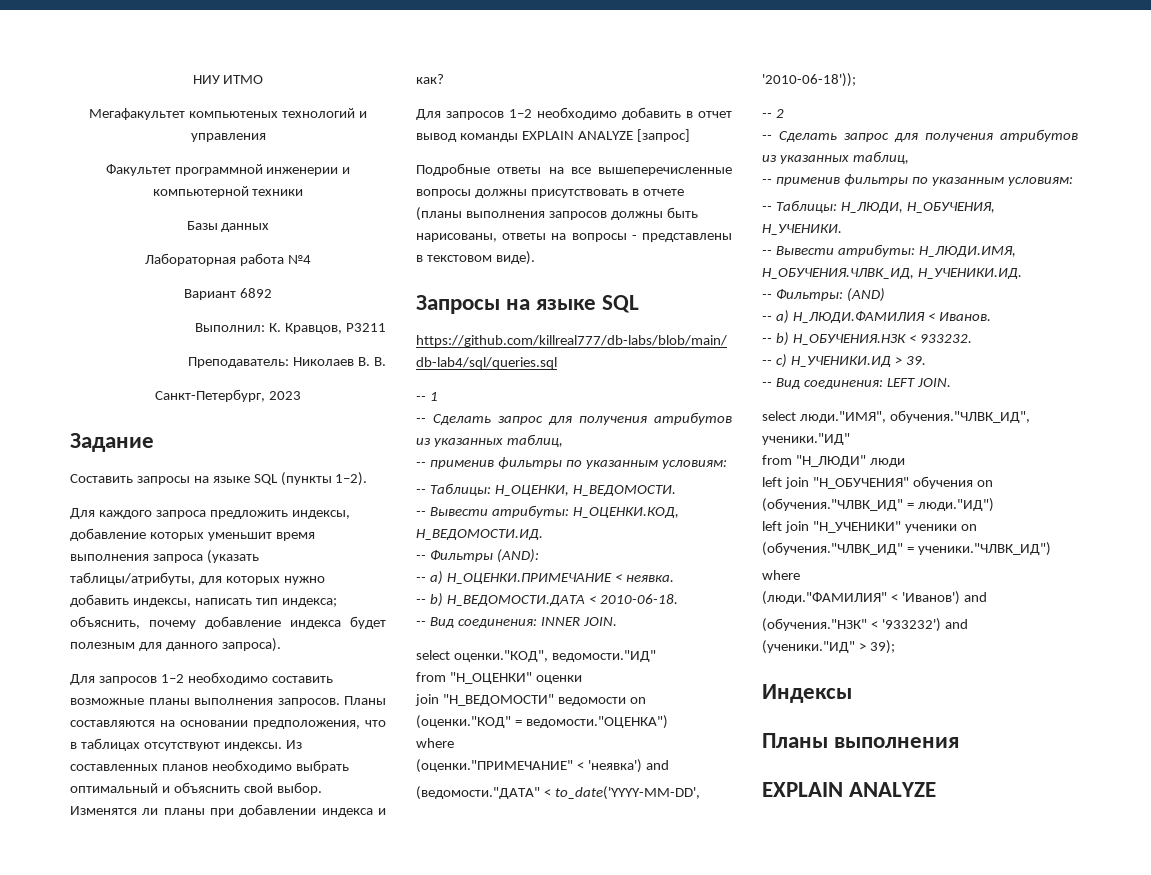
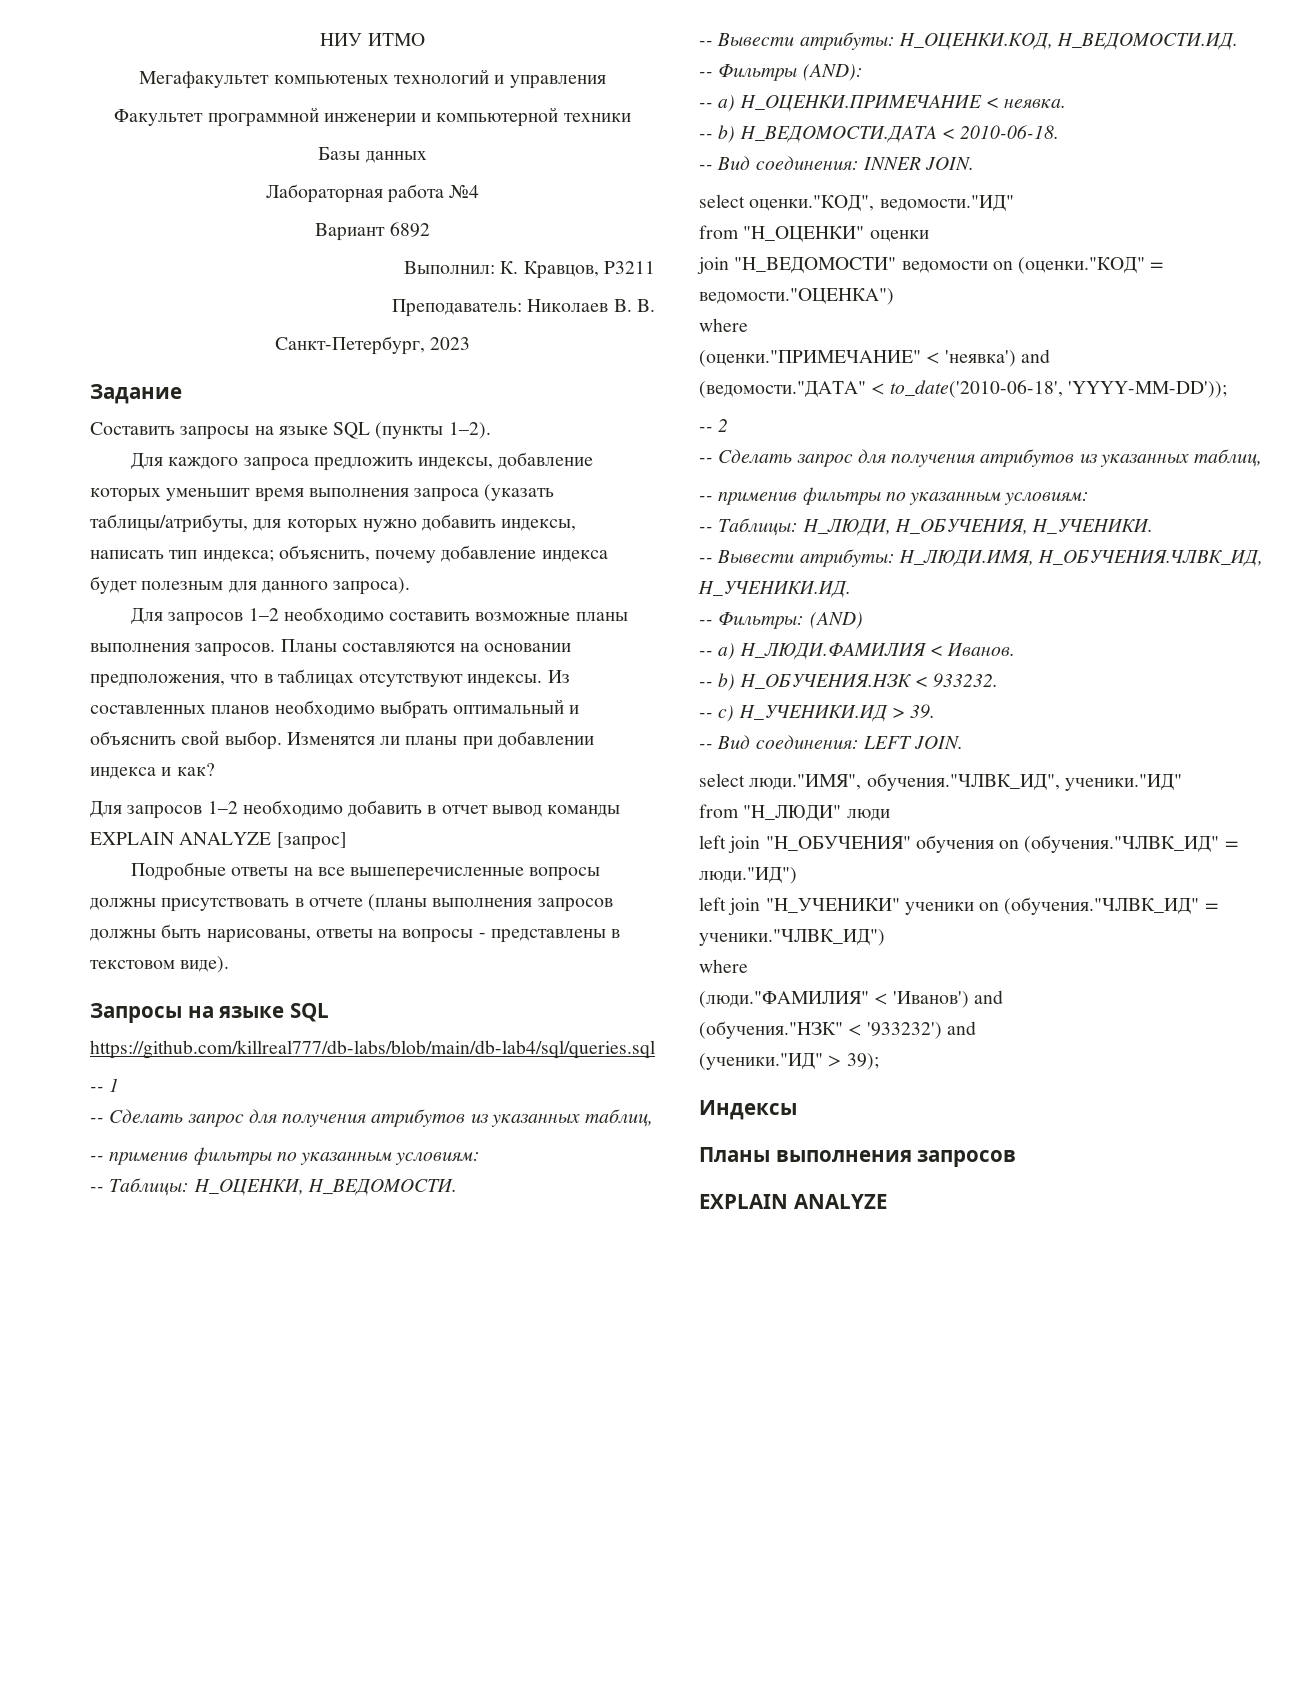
[554,786,700,800] [762,73,856,87] to_date('YYYY-MM-DD', '2010-06-18')); -> [889,380,1227,398] to_date('2010-06-18', 'YYYY-MM-DD'));
(960, 742) none -> [917,1150,1017,1167] запросов

